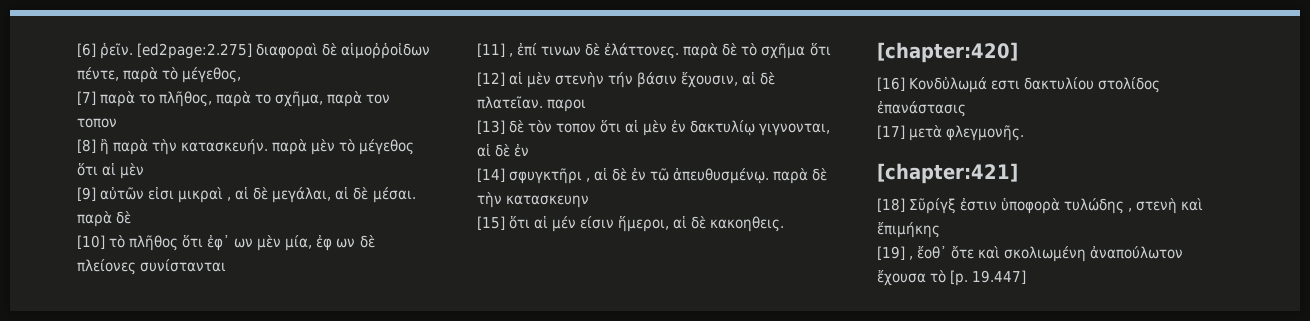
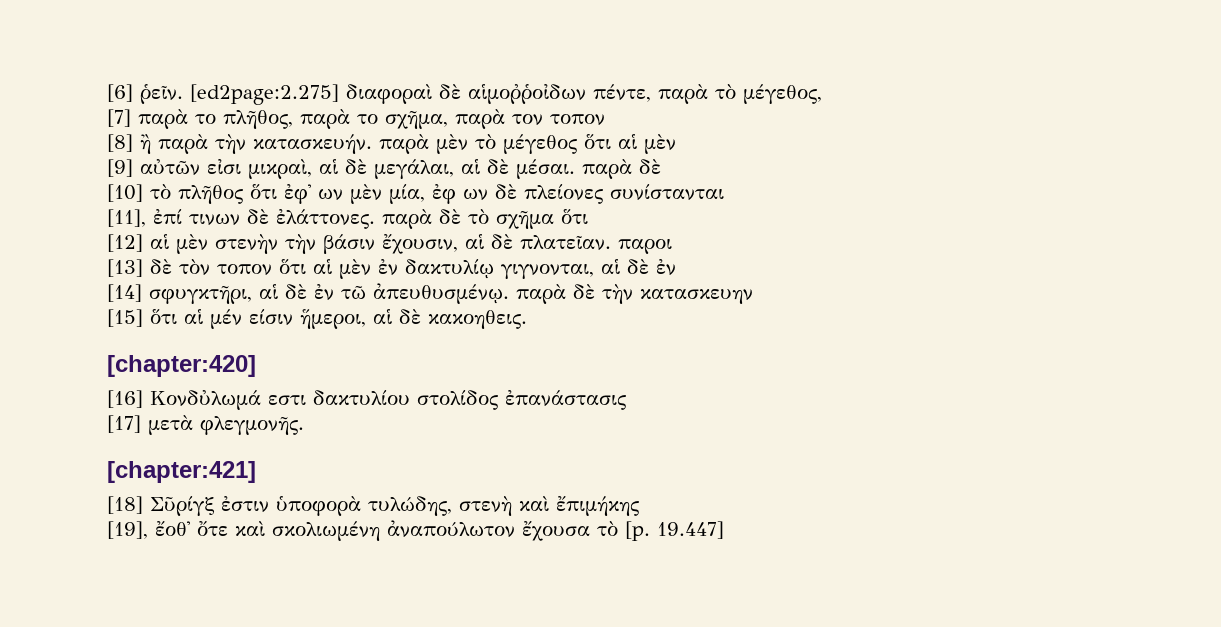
[178,187,232,203] μικραὶ , -> [248,159,312,179] μικραὶ,
[477,43,514,57] [11] , -> [107,209,146,227] [11],
[608,72,634,88] τήν -> [285,234,316,254] τὴν
[509,168,591,184] σφυγκτῆρι , -> [149,286,252,304] σφυγκτῆρι,
[1064,198,1133,214] τυλώδης , -> [368,496,452,516] τυλώδης,
[877,246,914,260] [19] , -> [107,521,148,539] [19],

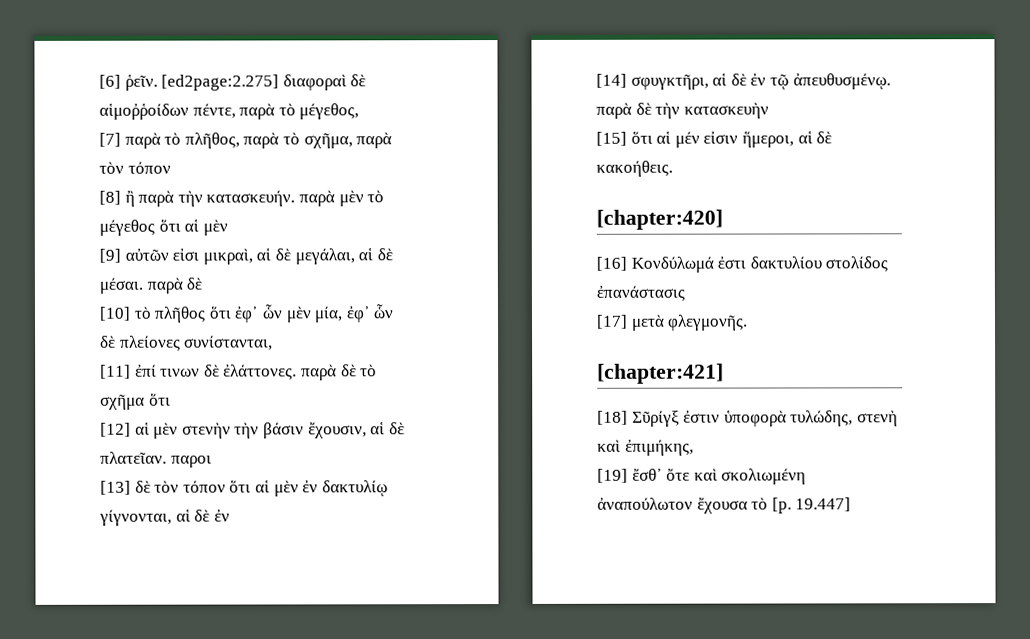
[468,84,586,104] αἱμοῤῥοἰδων -> [99,103,189,120] αἱμοῤῥοίδων
[195,114,216,124] το -> [164,132,182,145] τὸ
[357,114,378,124] το -> [282,132,300,145] τὸ
[512,114,605,125] τον τοπον -> [99,161,171,174] τὸν τόπον
[318,189,343,200] ων -> [261,304,282,319] ὧν
[432,184,724,204] [107,209,146,227] ἐφ ων δὲ πλείονες συνίστανται // [11], -> [345,304,394,323] [100,335,274,352] [100,364,131,379] ἐφ᾽ ὧν δὲ πλείονες συνίστανται, // [11]
[217,264,272,275] τοπον -> [182,480,226,493] τόπον
[501,264,594,279] γιγνονται, -> [99,509,172,526] γίγνονται,
[341,286,366,299] τῶ -> [769,74,789,90] τῷ
[640,289,753,304] κατασκευην -> [683,102,769,119] κατασκευὴν
[249,309,293,325] είσιν -> [703,131,739,144] εἰσιν
[428,310,527,329] κακοηθεις. -> [596,160,673,177] κακοήθεις.
[150,390,306,410] Κονδὐλωμά εστι -> [630,256,747,273] Κονδύλωμά ἐστι
[556,496,639,516] [107,521,191,539] ἔπιμήκης // [19], ἔοθ᾽ -> [624,439,694,456] [597,468,663,483] ἐπιμήκης, // [19] ἔσθ᾽

